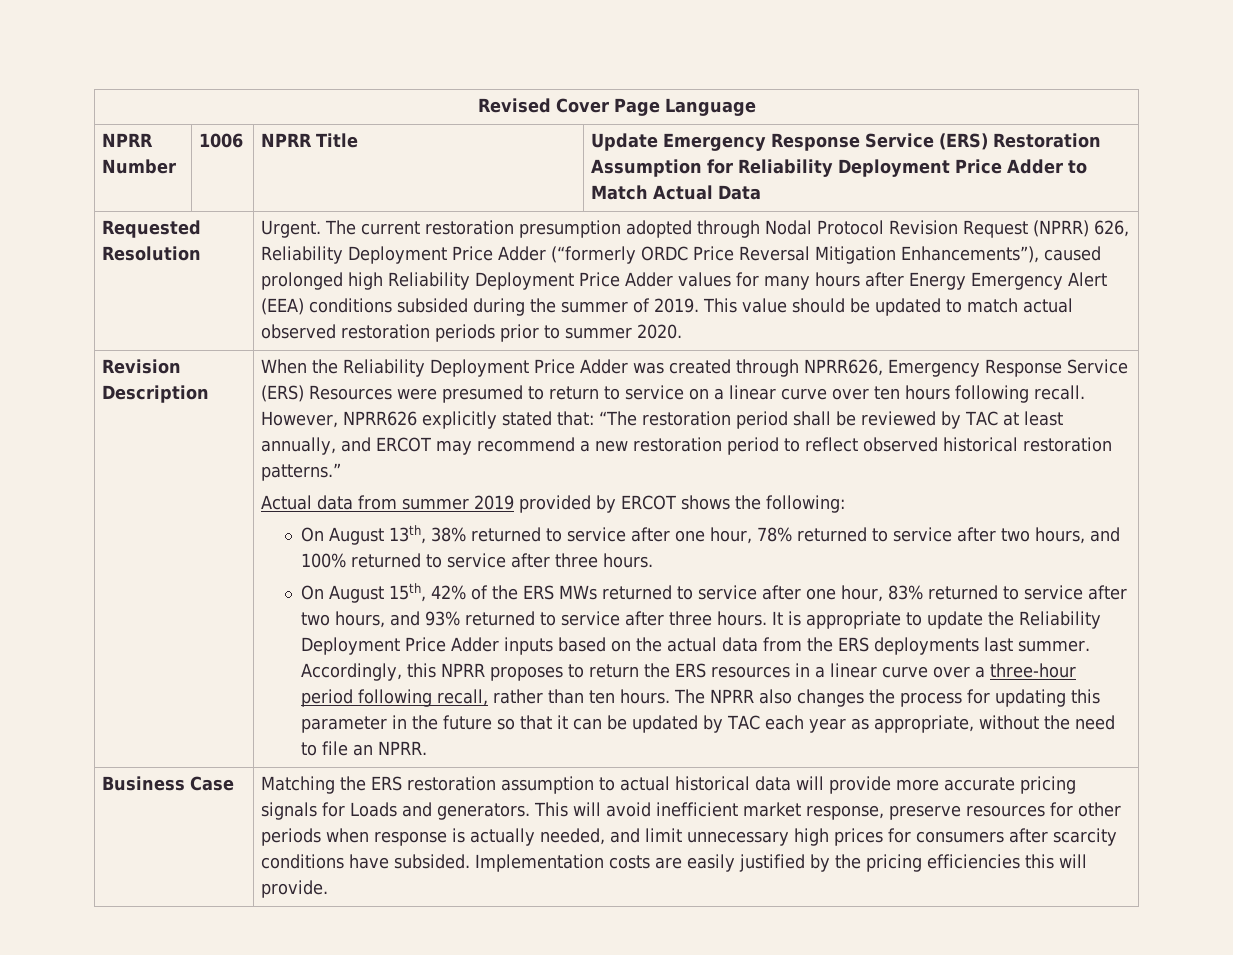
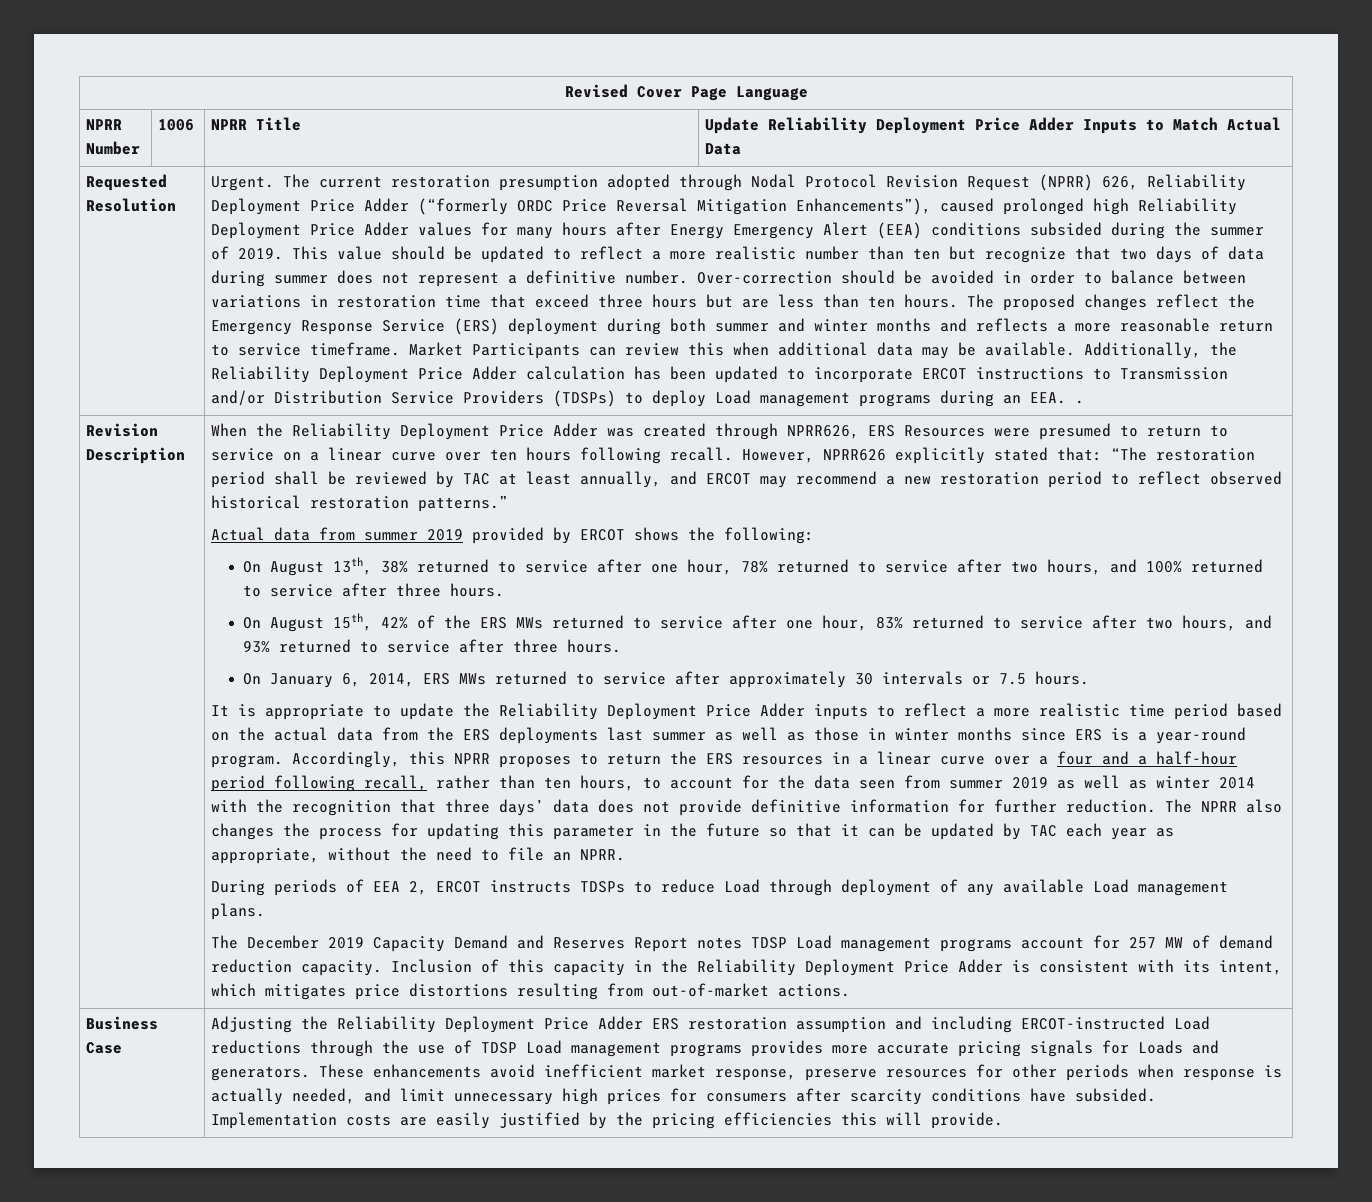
[663,133,1102,151] [591,159,1064,177] Emergency Response Service (ERS) Restoration Assumption for Reliability Deployment Price Adder -> [768,117,1138,134] Reliability Deployment Price Adder Inputs
[967,298,1074,313] [261,324,683,342] match actual observed restoration periods prior to summer 2020. -> [580,246,1265,263] [211,270,1247,287] [211,294,1256,311] [211,318,1274,335] [211,342,1238,359] [211,366,1229,383] [211,390,1085,407] reflect a more realistic number than ten but recognize that two days of data during summer does not represent a definitive number. Over-correction should be avoided in order to balance between variations in restoration time that exceed three hours but are less than ten hours. The proposed changes reflect the Emergency Response Service (ERS) deployment during both summer and winter months and reflects a more reasonable return to service timeframe. Market Participants can review this when additional data may be available. Additionally, the Reliability Deployment Price Adder calculation has been updated to incorporate ERCOT instructions to Transmission and/or Distribution Service Providers (TDSPs) to deploy Load management programs during an EEA. .
[888,359,1129,377] [261,385,305,402] Emergency Response Service (ERS) -> [868,425,896,437] ERS
(767, 618) none -> [242,671,1089,688] // On January 6, 2014, ERS MWs returned to service after approximately 30 intervals or 7.5 hours. //
(553, 646) none -> [877,703,1229,720] to reflect a more realistic time period
[1017,640,1090,652] summer. -> [652,727,1247,744] [211,755,284,768] summer as well as those in winter months since ERS is a year-round program.
[989,663,1076,678] three-hour -> [1057,751,1238,765] four and a half-hour
[619,689,670,704] hours. -> [580,775,1256,791] [211,799,1157,816] hours, to account for the data seen from summer 2019 as well as winter 2014 with the recognition that three days’ data does not provide definitive information for further reduction.
[102,776,235,791] [261,776,892,794] // Business Case | Matching the ERS restoration assumption to actual historical data will provide -> [211,879,1229,896] [211,903,266,920] [211,935,1274,952] [211,959,1283,976] [211,983,851,1000] [86,1016,159,1030] [86,1042,123,1054] [211,1016,1211,1033] [211,1040,824,1057] // During periods of EEA 2, ERCOT instructs TDSPs to reduce Load through deployment of any available Load management plans. // The December 2019 Capacity Demand and Reserves Report notes TDSP Load management programs account for 257 MW of demand reduction capacity. Inclusion of this capacity in the Reliability Deployment Price Adder is consistent with its intent, which mitigates price distortions resulting from out-of-market actions. // Business Case | Adjusting the Reliability Deployment Price Adder ERS restoration assumption and including ERCOT-instructed Load reductions through the use of TDSP Load management programs provides
[534,802,602,817] This will -> [319,1064,482,1078] These enhancements

